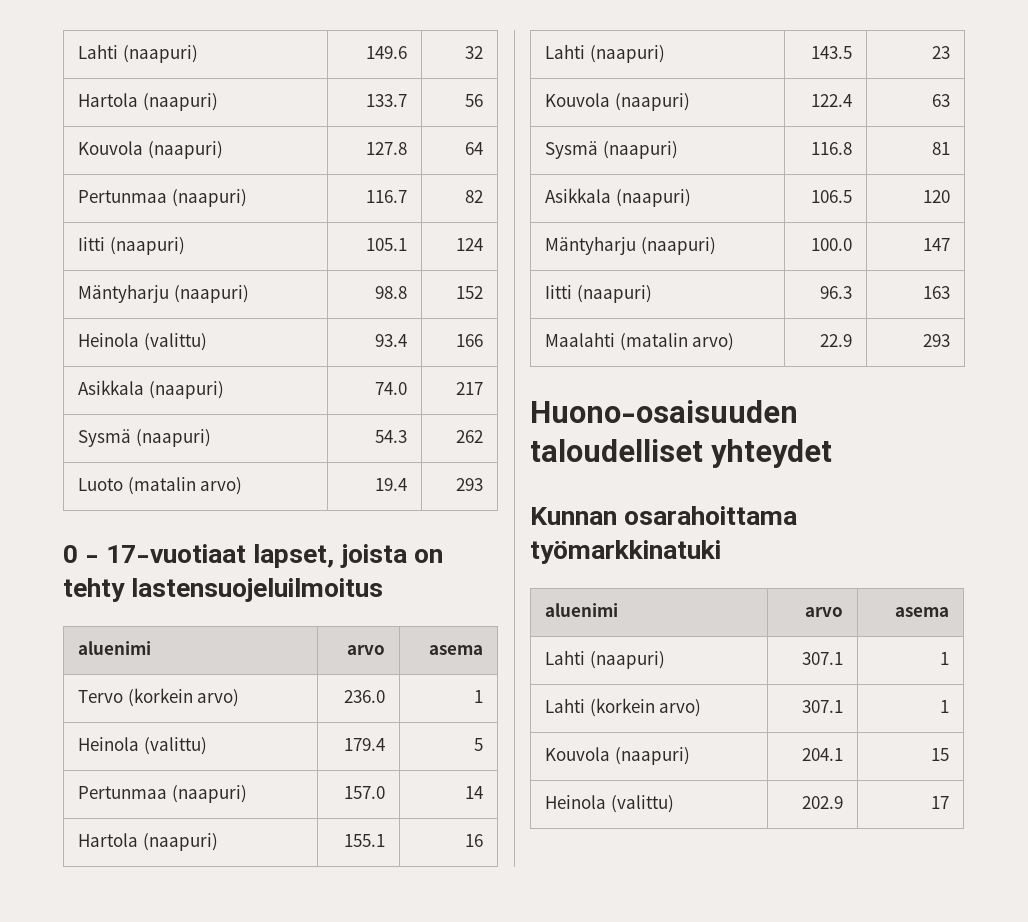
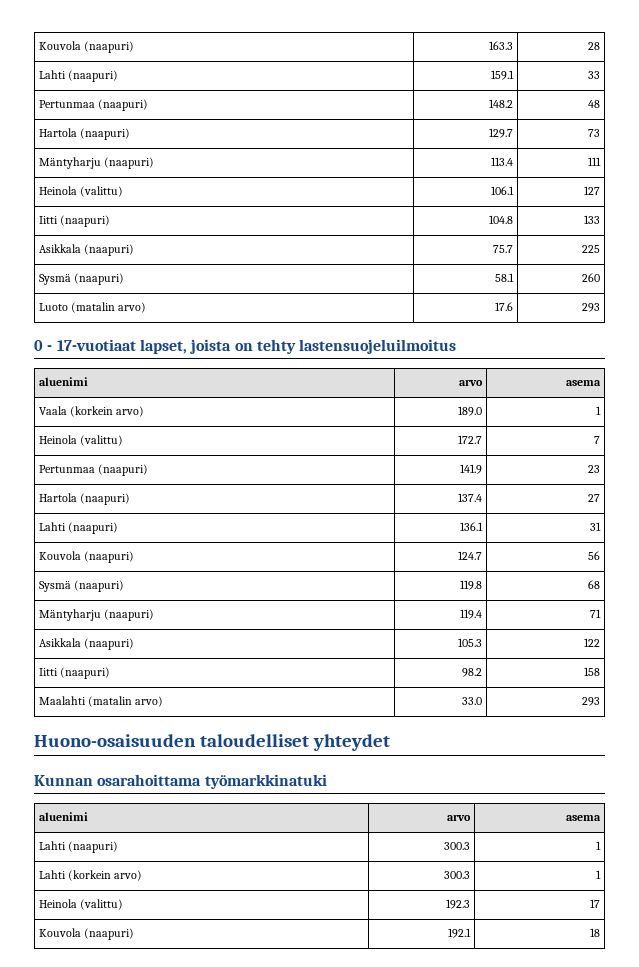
[77,44,198,63] [366,46,408,59] [465,46,484,59] [77,93,218,111] [366,94,408,107] [465,94,484,107] [77,141,223,159] [366,142,408,155] [465,142,484,155] [77,189,247,207] [366,190,408,203] [465,190,484,203] [77,237,185,255] [366,238,408,251] [456,238,484,251] [77,284,249,303] [375,286,408,299] [456,286,484,299] [77,333,207,351] [375,334,408,347] [456,334,484,347] [77,380,224,399] [375,382,408,395] [456,382,484,395] [77,429,211,447] [375,430,408,443] [456,430,484,443] Lahti (naapuri) | 149.6 | 32 // Hartola (naapuri) | 133.7 | 56 // Kouvola (naapuri) | 127.8 | 64 // Pertunmaa (naapuri) | 116.7 | 82 // Iitti (naapuri) | 105.1 | 124 // Mäntyharju (naapuri) | 98.8 | 152 // Heinola (valittu) | 93.4 | 166 // Asikkala (naapuri) | 74.0 | 217 // Sysmä (naapuri) | 54.3 | 262 -> [38,41,135,53] [489,41,514,50] [588,42,601,50] [38,70,119,82] [491,70,515,80] [588,71,601,79] [38,99,149,111] [489,99,514,108] [588,100,601,108] [38,128,131,140] [489,128,514,138] [588,129,601,137] [38,157,155,169] [491,157,514,166] [588,157,602,166] [38,186,124,197] [491,186,515,195] [584,186,601,195] [38,215,111,227] [489,215,514,224] [584,215,601,224] [38,244,135,256] [493,245,514,253] [582,245,601,253] [38,273,125,285] [495,273,515,282] [582,273,601,282] Kouvola (naapuri) | 163.3 | 28 // Lahti (naapuri) | 159.1 | 33 // Pertunmaa (naapuri) | 148.2 | 48 // Hartola (naapuri) | 129.7 | 73 // Mäntyharju (naapuri) | 113.4 | 111 // Heinola (valittu) | 106.1 | 127 // Iitti (naapuri) | 104.8 | 133 // Asikkala (naapuri) | 75.7 | 225 // Sysmä (naapuri) | 58.1 | 260
[375,478,408,491] 19.4 -> [495,302,514,311] 17.6
[77,688,240,707] [344,690,386,703] [474,690,484,703] [77,737,207,755] [344,738,386,751] [474,738,484,751] [77,785,247,803] [344,786,386,799] [465,786,484,799] [77,833,218,851] [344,834,386,847] [465,834,484,847] [544,44,665,63] [811,46,853,59] [932,46,951,59] [544,93,690,111] [811,94,853,107] [932,94,951,107] [544,141,678,159] [811,142,853,155] [932,142,951,155] [544,188,691,207] [811,190,853,203] [923,190,951,203] [544,236,716,255] [811,238,853,251] [923,238,951,251] [544,285,652,303] [820,286,853,299] [923,286,951,299] Tervo (korkein arvo) | 236.0 | 1 // Heinola (valittu) | 179.4 | 5 // Pertunmaa (naapuri) | 157.0 | 14 // Hartola (naapuri) | 155.1 | 16 // Lahti (naapuri) | 143.5 | 23 // Kouvola (naapuri) | 122.4 | 63 // Sysmä (naapuri) | 116.8 | 81 // Asikkala (naapuri) | 106.5 | 120 // Mäntyharju (naapuri) | 100.0 | 147 // Iitti (naapuri) | 96.3 | 163 -> [38,406,145,417] [458,406,483,416] [596,406,602,415] [38,435,124,446] [458,435,483,444] [594,436,601,444] [38,464,149,476] [460,464,483,474] [588,465,601,473] [38,493,131,505] [458,493,483,502] [588,494,601,502] [38,522,119,534] [460,522,484,531] [590,522,602,531] [38,551,135,563] [458,551,483,560] [588,551,601,560] [38,580,125,592] [460,580,483,590] [588,580,601,589] [38,609,155,621] [460,609,483,619] [590,609,602,618] [38,638,135,650] [458,638,483,647] [584,638,601,647] [38,667,111,679] [462,668,483,677] [584,667,601,676] Vaala (korkein arvo) | 189.0 | 1 // Heinola (valittu) | 172.7 | 7 // Pertunmaa (naapuri) | 141.9 | 23 // Hartola (naapuri) | 137.4 | 27 // Lahti (naapuri) | 136.1 | 31 // Kouvola (naapuri) | 124.7 | 56 // Sysmä (naapuri) | 119.8 | 68 // Mäntyharju (naapuri) | 119.4 | 71 // Asikkala (naapuri) | 105.3 | 122 // Iitti (naapuri) | 98.2 | 158
[820,334,853,347] 22.9 -> [462,697,483,705] 33.0
[802,652,844,665] 307.1 -> [444,842,471,850] 300.3
[802,700,844,713] [940,700,950,713] [544,747,690,765] [802,748,844,761] [931,748,950,761] [544,795,674,813] [802,796,844,809] [931,796,950,809] 307.1 | 1 // Kouvola (naapuri) | 204.1 | 15 // Heinola (valittu) | 202.9 | 17 -> [444,871,471,879] [596,870,602,879] [38,899,124,910] [446,899,471,909] [590,899,601,908] [38,928,135,940] [448,928,472,938] [590,928,601,937] 300.3 | 1 // Heinola (valittu) | 192.3 | 17 // Kouvola (naapuri) | 192.1 | 18

